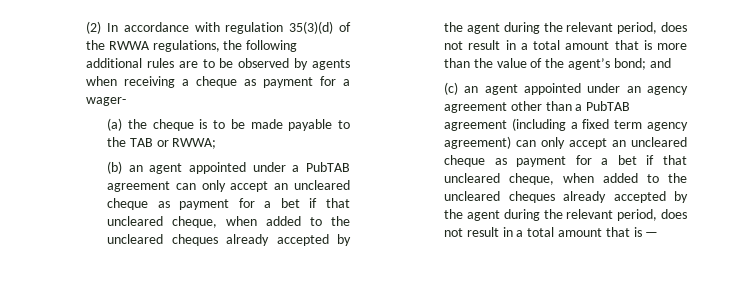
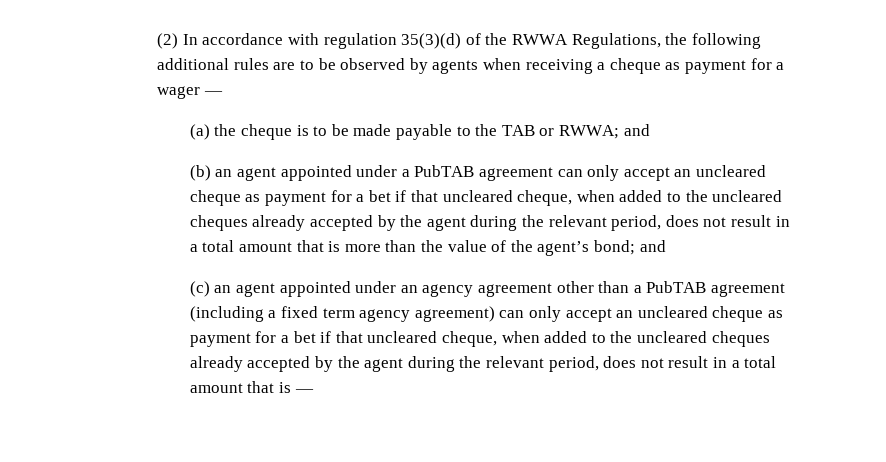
[152,40,220,52] regulations, -> [571,33,661,49] Regulations,
[86,97,127,106] wager- -> [157,86,223,99] wager —
(217, 143) none -> [623,124,650,136] and

